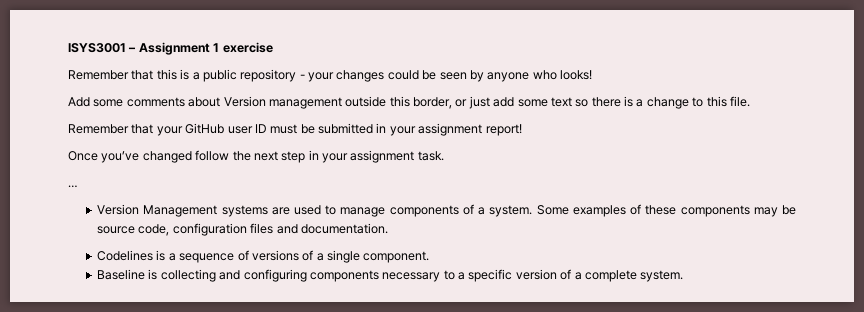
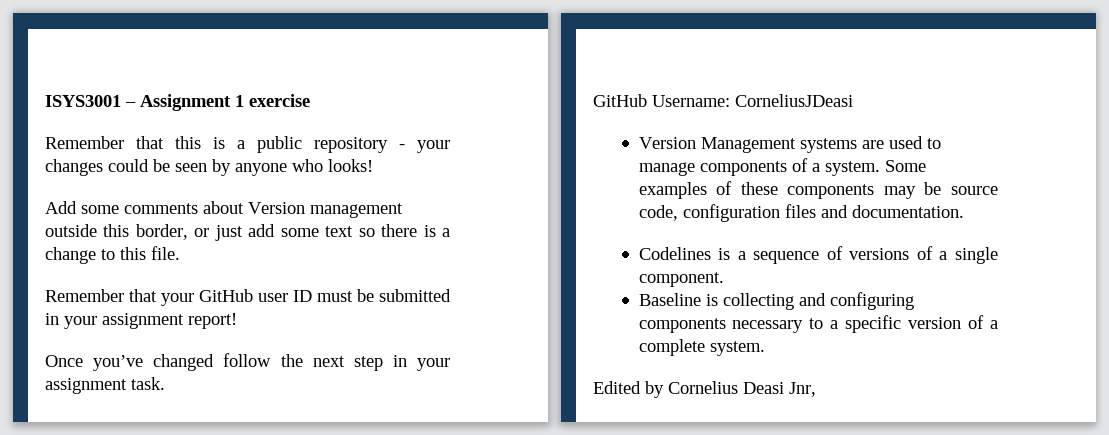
[68,185,78,188] … -> [593,94,853,107] GitHub Username: CorneliusJDeasi
(684, 276) none -> [593,381,816,398] // Edited by Cornelius Deasi Jnr,

